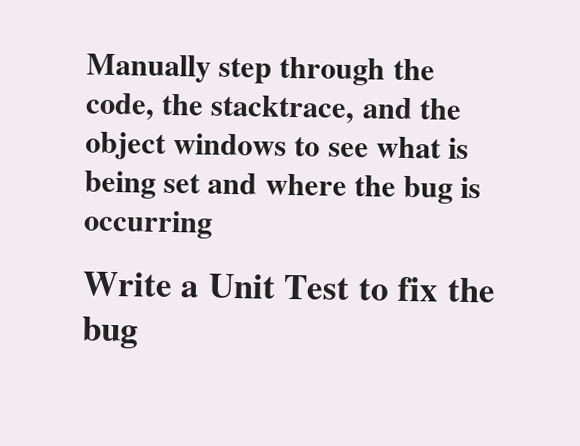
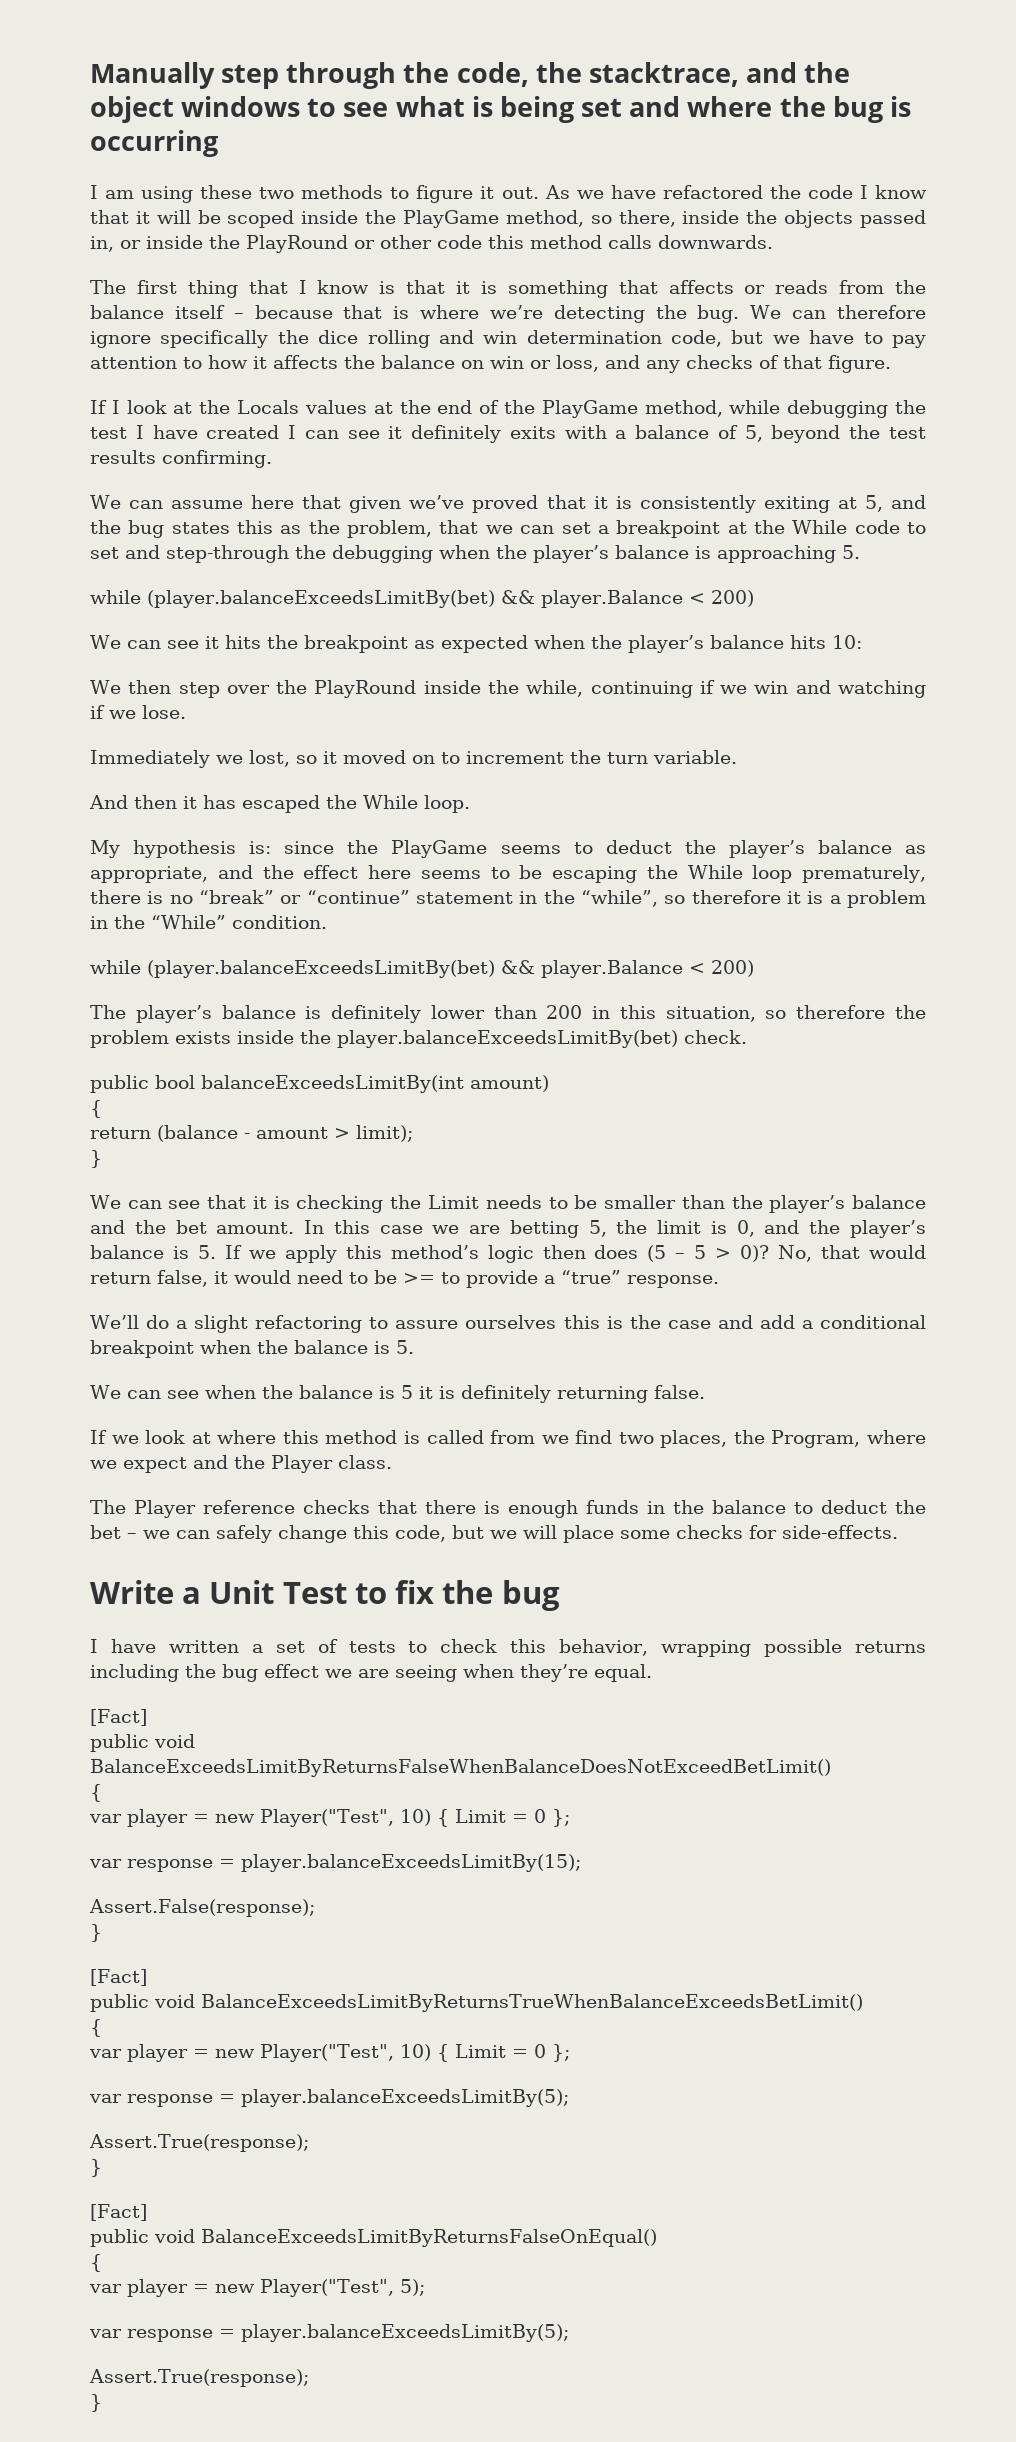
(213, 224) none -> [90,185,927,203] [90,210,926,228] [90,235,773,253] [90,280,926,298] [90,305,926,323] [90,330,926,348] [90,355,891,373] [90,400,926,418] [90,425,926,443] [90,450,272,468] [90,495,927,513] [90,520,927,538] [90,545,860,563] [90,590,754,608] [90,635,862,653] [90,680,927,698] [90,705,186,719] [90,750,737,768] [89,795,470,813] [90,840,927,858] [90,865,927,883] [90,890,927,908] [90,915,327,929] [90,960,754,978] [90,1005,926,1023] [90,1030,747,1048] [90,1075,549,1093] [90,1100,102,1118] [90,1125,413,1142] [90,1150,102,1168] [90,1195,926,1213] [90,1220,926,1238] [90,1245,927,1263] [90,1270,719,1288] [90,1315,927,1333] [90,1340,414,1358] [90,1385,705,1403] [90,1430,926,1448] [90,1455,392,1473] [90,1500,926,1518] [90,1525,898,1543] // I am using these two methods to figure it out. As we have refactored the code I know that it will be scoped inside the PlayGame method, so there, inside the objects passed in, or inside the PlayRound or other code this method calls downwards. // The first thing that I know is that it is something that affects or reads from the balance itself – because that is where we’re detecting the bug. We can therefore ignore specifically the dice rolling and win determination code, but we have to pay attention to how it affects the balance on win or loss, and any checks of that figure. // If I look at the Locals values at the end of the PlayGame method, while debugging the test I have created I can see it definitely exits with a balance of 5, beyond the test results confirming. // We can assume here that given we’ve proved that it is consistently exiting at 5, and the bug states this as the problem, that we can set a breakpoint at the While code to set and step-through the debugging when the player’s balance is approaching 5. // while (player.balanceExceedsLimitBy(bet) && player.Balance < 200) // We can see it hits the breakpoint as expected when the player’s balance hits 10: // We then step over the PlayRound inside the while, continuing if we win and watching if we lose. // Immediately we lost, so it moved on to increment the turn variable. // And then it has escaped the While loop. // My hypothesis is: since the PlayGame seems to deduct the player’s balance as appropriate, and the effect here seems to be escaping the While loop prematurely, there is no “break” or “continue” statement in the “while”, so therefore it is a problem in the “While” condition. // while (player.balanceExceedsLimitBy(bet) && player.Balance < 200) // The player’s balance is definitely lower than 200 in this situation, so therefore the problem exists inside the player.balanceExceedsLimitBy(bet) check. // public bool balanceExceedsLimitBy(int amount) // { // return (balance - amount > limit); // } // We can see that it is checking the Limit needs to be smaller than the player’s balance and the bet amount. In this case we are betting 5, the limit is 0, and the player’s balance is 5. If we apply this method’s logic then does (5 – 5 > 0)? No, that would return false, it would need to be >= to provide a “true” response. // We’ll do a slight refactoring to assure ourselves this is the case and add a conditional breakpoint when the balance is 5. // We can see when the balance is 5 it is definitely returning false. // If we look at where this method is called from we find two places, the Program, where we expect and the Player class. // The Player reference checks that there is enough funds in the balance to deduct the bet – we can safely change this code, but we will place some checks for side-effects.
(139, 333) none -> [90,1639,926,1657] [90,1664,652,1682] [90,1709,147,1726] [90,1734,195,1752] [90,1759,831,1777] [90,1784,102,1802] [89,1809,570,1827] [89,1854,581,1872] [89,1899,315,1917] [90,1924,102,1942] [90,1969,147,1986] [90,1994,863,2012] [90,2019,102,2037] [89,2044,570,2062] [89,2089,569,2107] [89,2134,309,2152] [90,2159,102,2177] [90,2204,147,2221] [90,2229,657,2247] [90,2254,102,2272] [89,2279,425,2297] [89,2324,569,2342] [89,2369,309,2387] [90,2394,102,2412] // I have written a set of tests to check this behavior, wrapping possible returns including the bug effect we are seeing when they’re equal. // [Fact] // public void BalanceExceedsLimitByReturnsFalseWhenBalanceDoesNotExceedBetLimit() // { // var player = new Player("Test", 10) { Limit = 0 }; // var response = player.balanceExceedsLimitBy(15); // Assert.False(response); // } // [Fact] // public void BalanceExceedsLimitByReturnsTrueWhenBalanceExceedsBetLimit() // { // var player = new Player("Test", 10) { Limit = 0 }; // var response = player.balanceExceedsLimitBy(5); // Assert.True(response); // } // [Fact] // public void BalanceExceedsLimitByReturnsFalseOnEqual() // { // var player = new Player("Test", 5); // var response = player.balanceExceedsLimitBy(5); // Assert.True(response); // }

